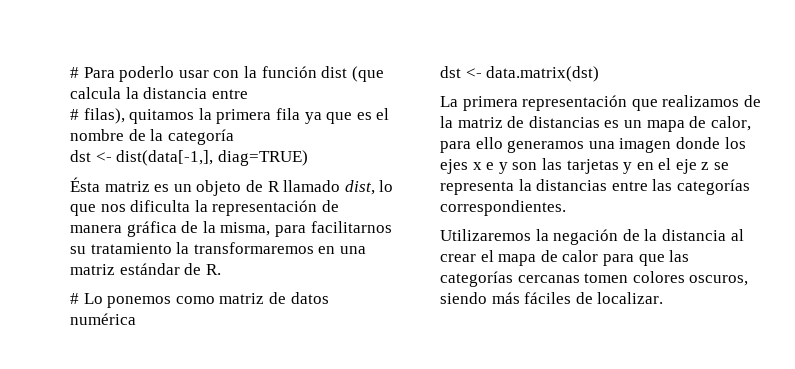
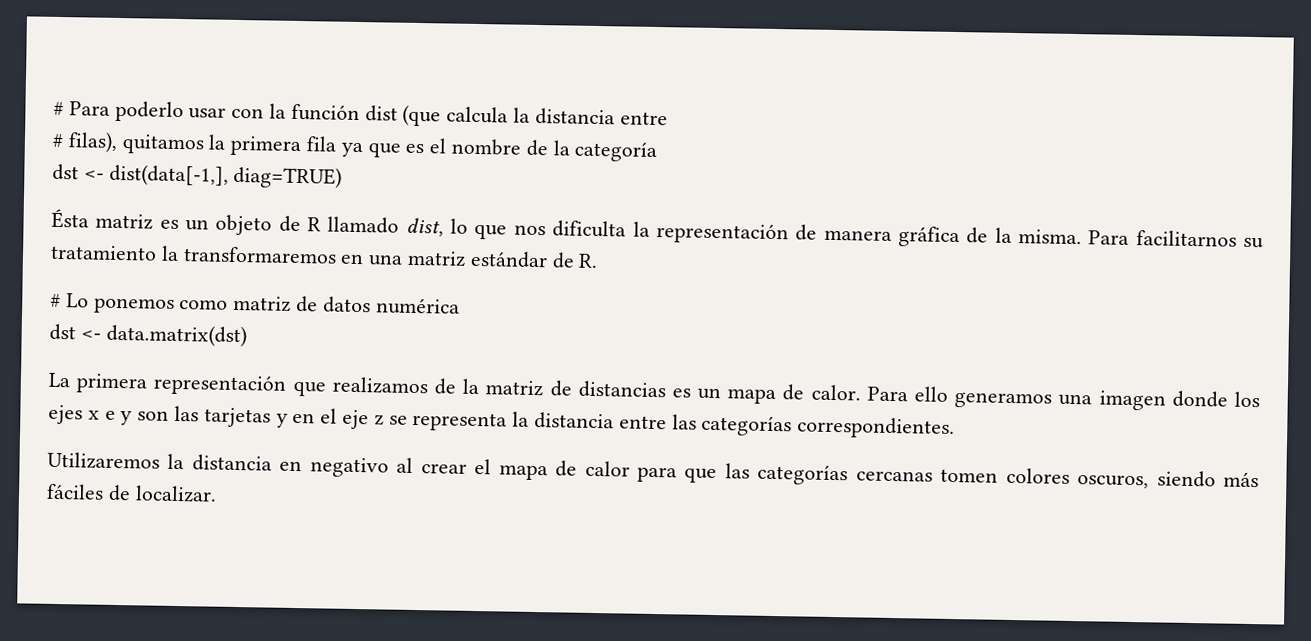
[220,222,306,237] misma, para -> [1017,229,1130,245] misma. Para
[710,116,751,131] [440,141,471,153] calor, para -> [810,384,908,402] calor. Para
[536,179,608,191] distancias -> [534,411,615,430] distancia
[553,229,726,245] negación de la distancia -> [191,454,389,478] distancia en negativo

